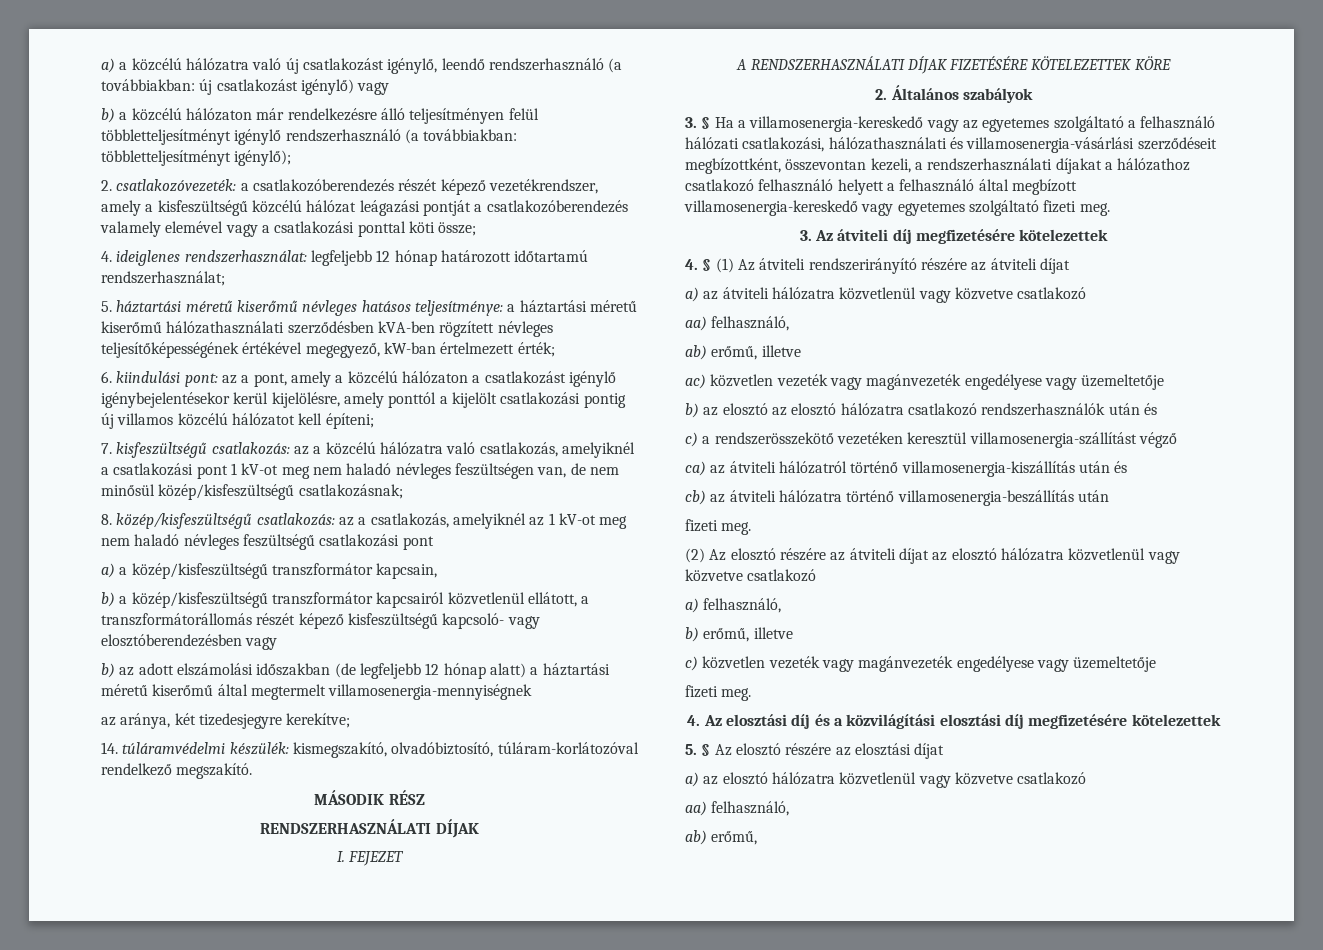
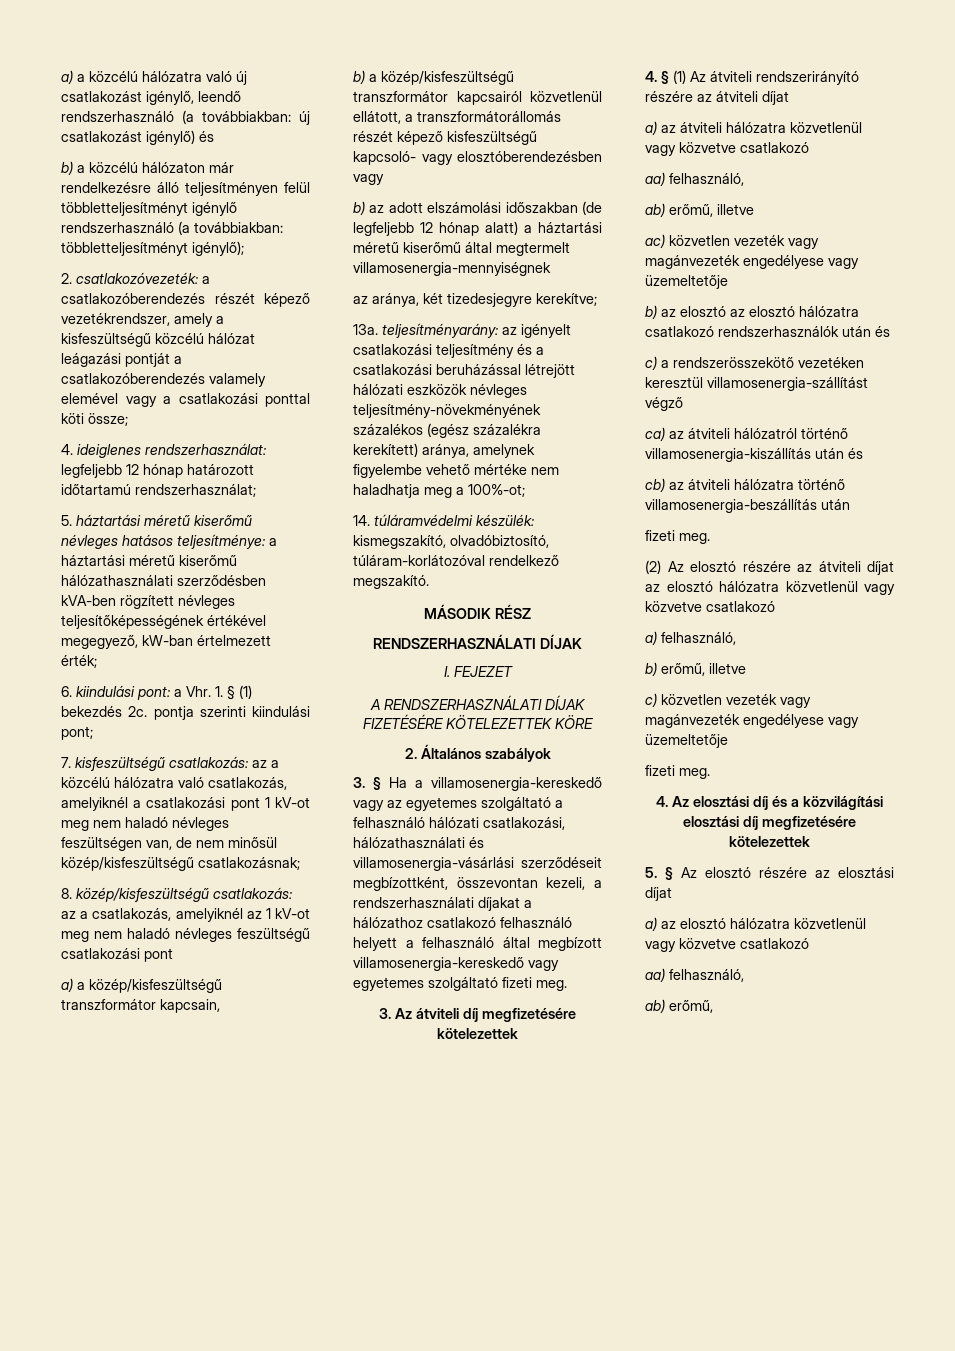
[357,82,390,95] vagy -> [199,131,214,142] és
[221,371,616,387] [101,392,626,408] [101,413,374,429] az a pont, amely a közcélú hálózaton a csatlakozást igénylő igénybejelentésekor kerül kijelölésre, amely ponttól a kijelölt csatlakozási pontig új villamos közcélú hálózatot kell építeni; -> [174,685,252,700] [61,706,310,720] [61,726,93,740] a Vhr. 1. § (1) bekezdés 2c. pontja szerinti kiindulási pont;
(351, 720) none -> [353,323,571,338] [353,344,544,358] [353,364,575,378] [353,384,527,398] [353,404,541,418] [353,423,541,438] [353,443,535,458] [353,464,559,478] [353,484,525,498] // 13a. teljesítményarány: az igényelt csatlakozási teljesítmény és a csatlakozási beruházással létrejött hálózati eszközök névleges teljesítmény-növekményének százalékos (egész százalékra kerekített) aránya, amelynek figyelembe vehető mértéke nem haladhatja meg a 100%-ot;

